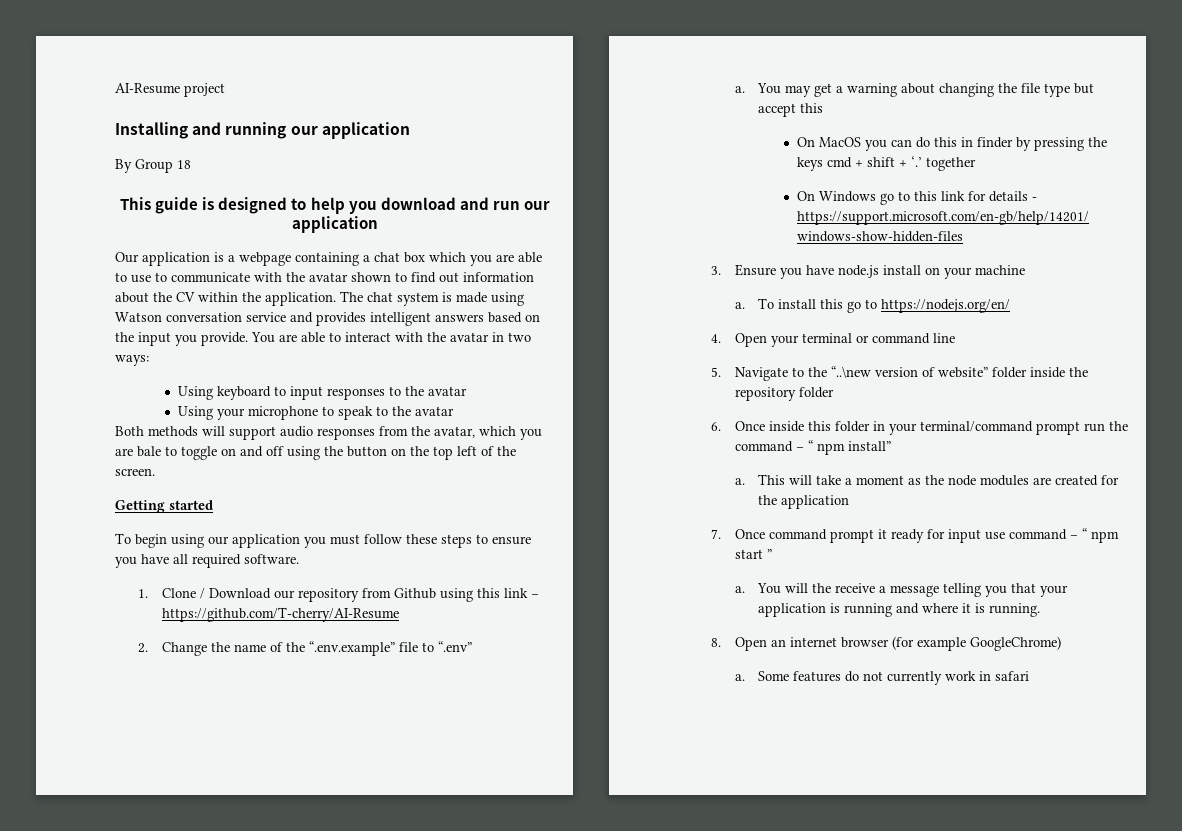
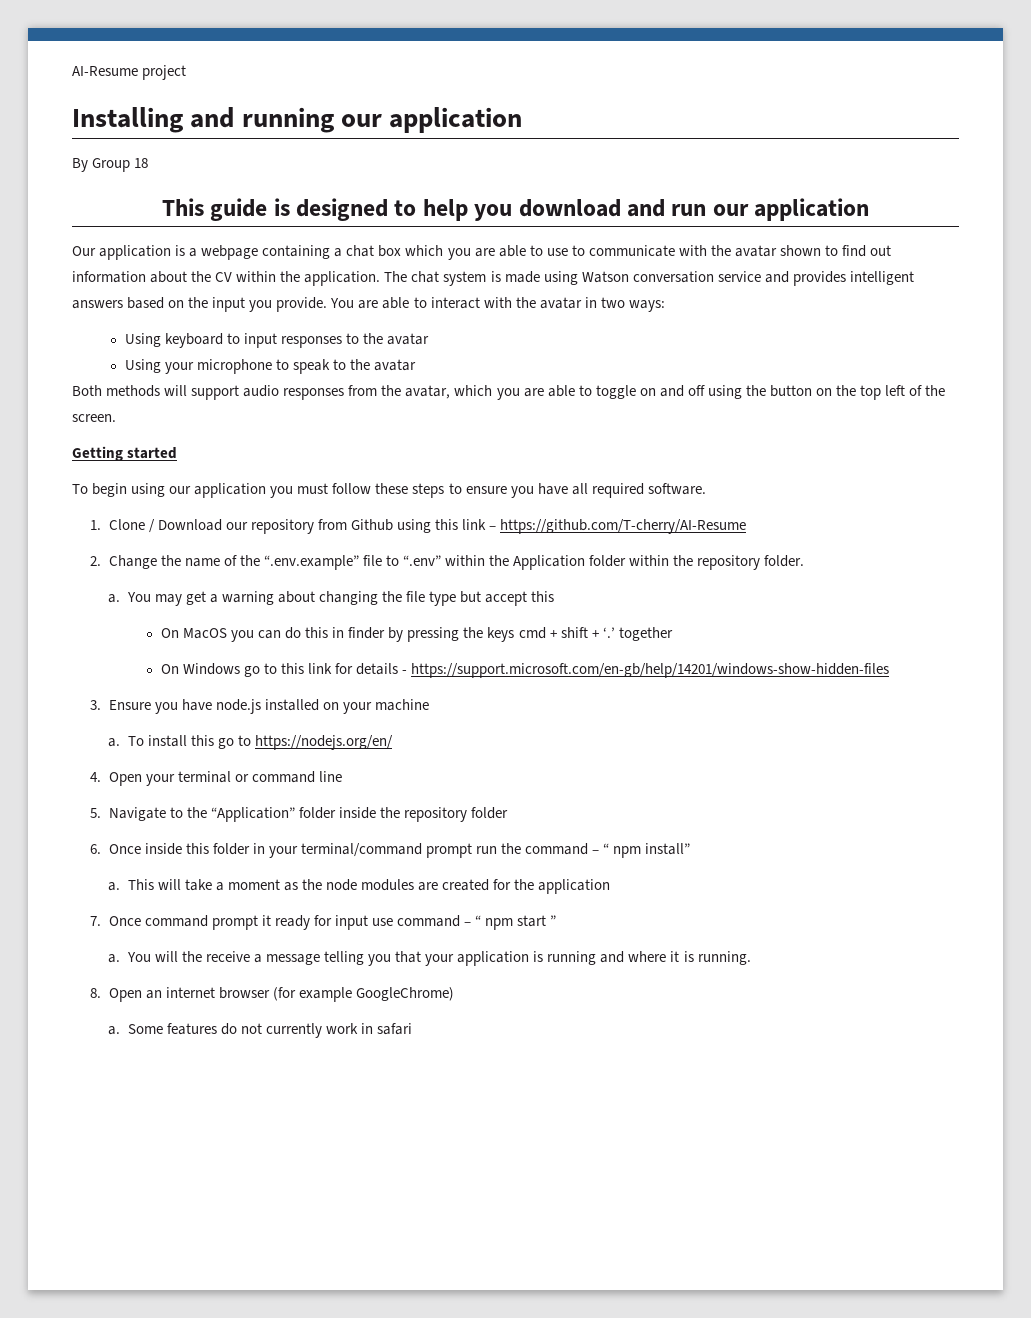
[137,446,161,457] bale -> [547,385,575,397] able
(472, 646) none -> [445,555,805,570] within the Application folder within the repository folder.
[882,265,921,275] install -> [264,699,319,711] installed
[830,366,988,378] “..\new version of website” -> [210,807,295,822] “Application”

